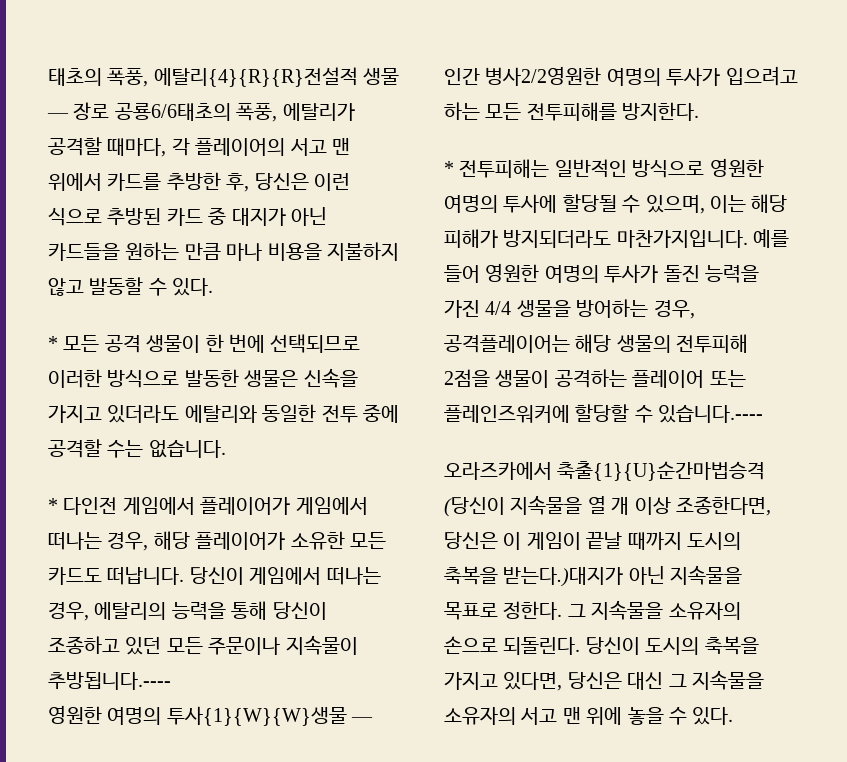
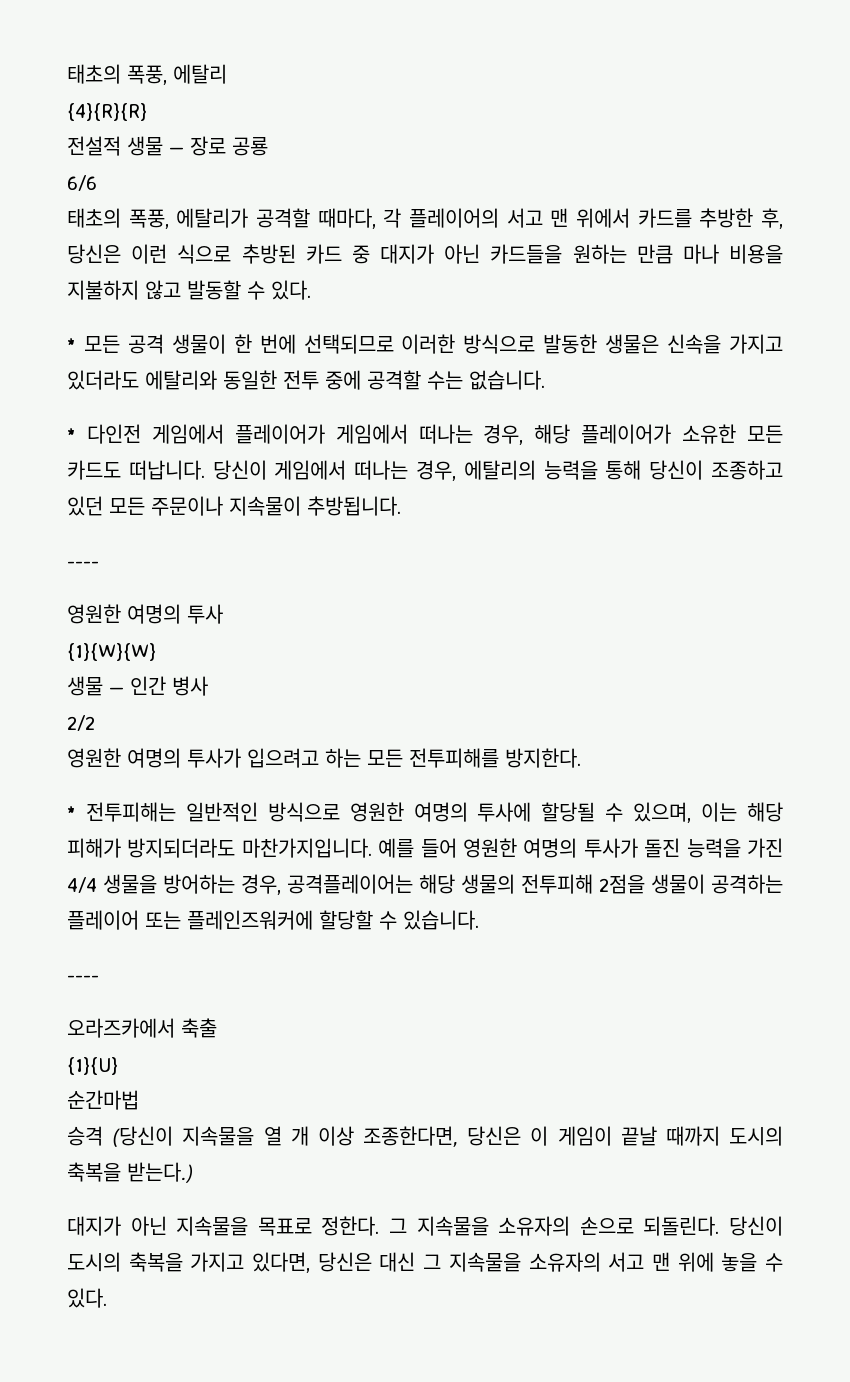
[48,67,400,87] [47,102,231,121] 태초의 폭풍, 에탈리{4}{R}{R}전설적 생물 — 장로 공룡6/6태초의 -> [67,64,227,85] [67,103,147,121] [67,136,268,156] [67,175,97,191] [67,208,121,228] 태초의 폭풍, 에탈리 // {4}{R}{R} // 전설적 생물 — 장로 공룡 // 6/6 // 태초의
[48,671,171,690] [48,705,374,726] [444,66,602,86] 추방됩니다.---- // 영원한 여명의 투사{1}{W}{W}생물 — 인간 병사2/2영원한 -> [307,496,401,516] [67,561,99,568] [67,604,223,624] [67,643,156,661] [67,676,208,696] [67,715,95,731] [67,748,121,768] 추방됩니다. // ---- // 영원한 여명의 투사 // {1}{W}{W} // 생물 — 인간 병사 // 2/2 // 영원한
[658,405,764,423] 있습니다.---- -> [403,910,479,930] [67,975,99,982] 있습니다. // ----
[557,461,766,481] 축출{1}{U}순간마법승격 -> [181,1018,217,1038] [67,1057,118,1075] [67,1090,139,1110] [67,1126,103,1146] 축출 // {1}{U} // 순간마법 // 승격
[503,567,624,587] 받는다.)대지가 -> [127,1162,193,1183] [67,1216,121,1236] 받는다.) // 대지가

